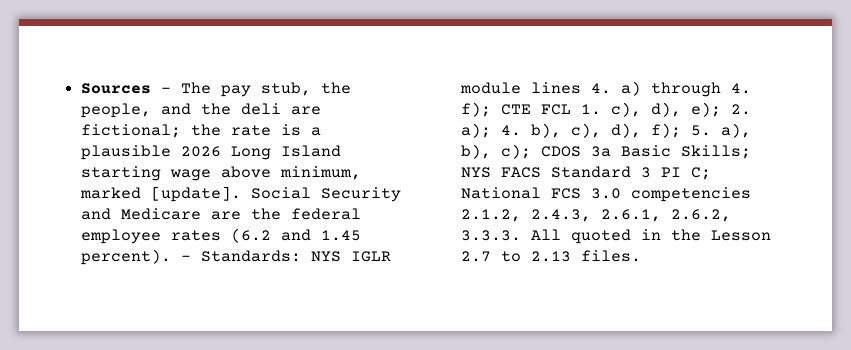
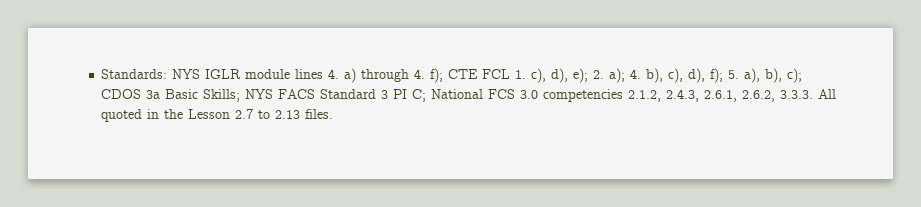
[81,82,352,97] [81,103,322,118] [81,124,322,138] [81,145,342,160] [81,166,362,181] [80,186,402,202] [81,208,362,220] [81,228,362,244] [81,249,192,265] Sources - The pay stub, the people, and the deli are fictional; the rate is a plausible 2026 Long Island starting wage above minimum, marked [update]. Social Security and Medicare are the federal employee rates (6.2 and 1.45 percent). - -> (101, 74) none

